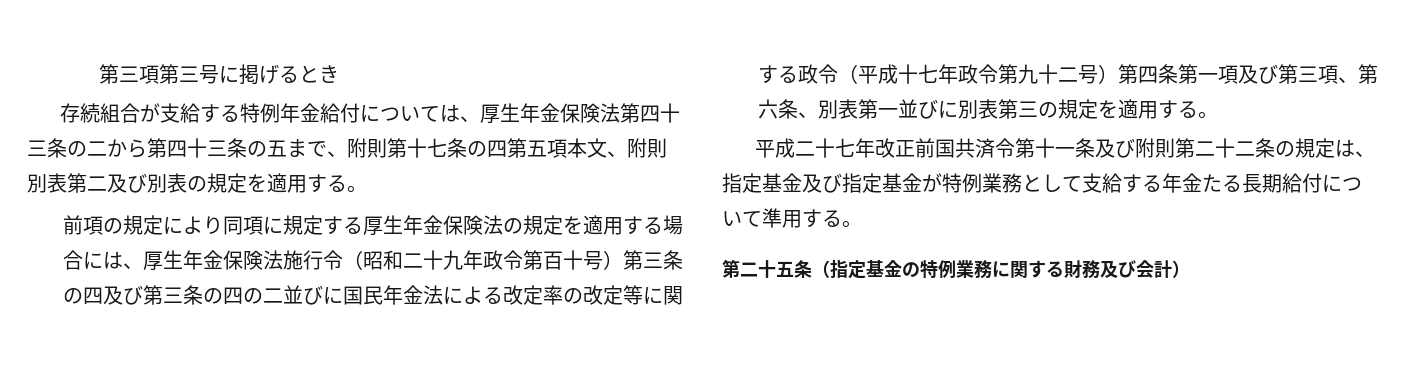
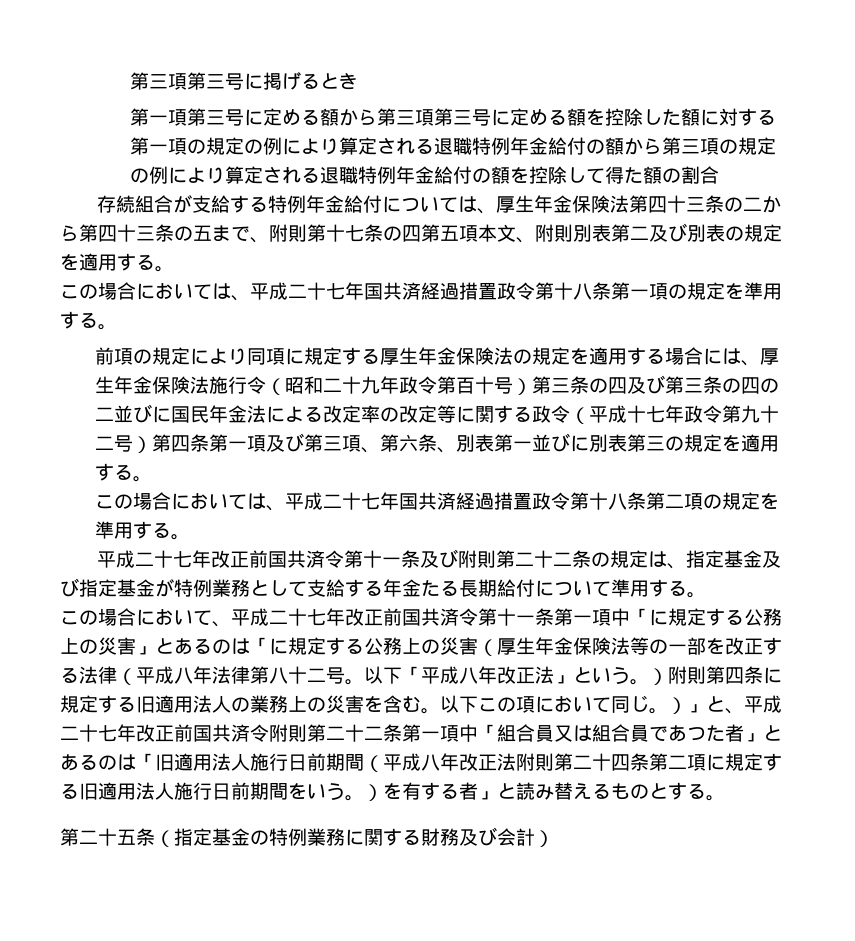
(339, 74) none -> [130,108,777,126] [130,137,777,155] [130,166,720,184] // 第一項第三号に定める額から第三項第三号に定める額を控除した額に対する第一項の規定の例により算定される退職特例年金給付の額から第三項の規定の例により算定される退職特例年金給付の額を控除して得た額の割合
(367, 189) none -> [60,282,782,301] [60,311,117,330] // この場合においては、平成二十七年国共済経過措置政令第十八条第一項の規定を準用する。
(1218, 115) none -> [95,492,780,511] [95,521,191,540] // この場合においては、平成二十七年国共済経過措置政令第十八条第二項の規定を準用する。
(862, 224) none -> [60,608,782,627] [60,637,782,656] [60,666,782,685] [60,695,782,714] [60,724,782,742] [60,753,782,772] [60,782,725,801] // この場合において、平成二十七年改正前国共済令第十一条第一項中「に規定する公務上の災害」とあるのは「に規定する公務上の災害（厚生年金保険法等の一部を改正する法律（平成八年法律第八十二号。以下「平成八年改正法」という。）附則第四条に規定する旧適用法人の業務上の災害を含む。以下この項において同じ。）」と、平成二十七年改正前国共済令附則第二十二条第一項中「組合員又は組合員であつた者」とあるのは「旧適用法人施行日前期間（平成八年改正法附則第二十四条第二項に規定する旧適用法人施行日前期間をいう。）を有する者」と読み替えるものとする。

